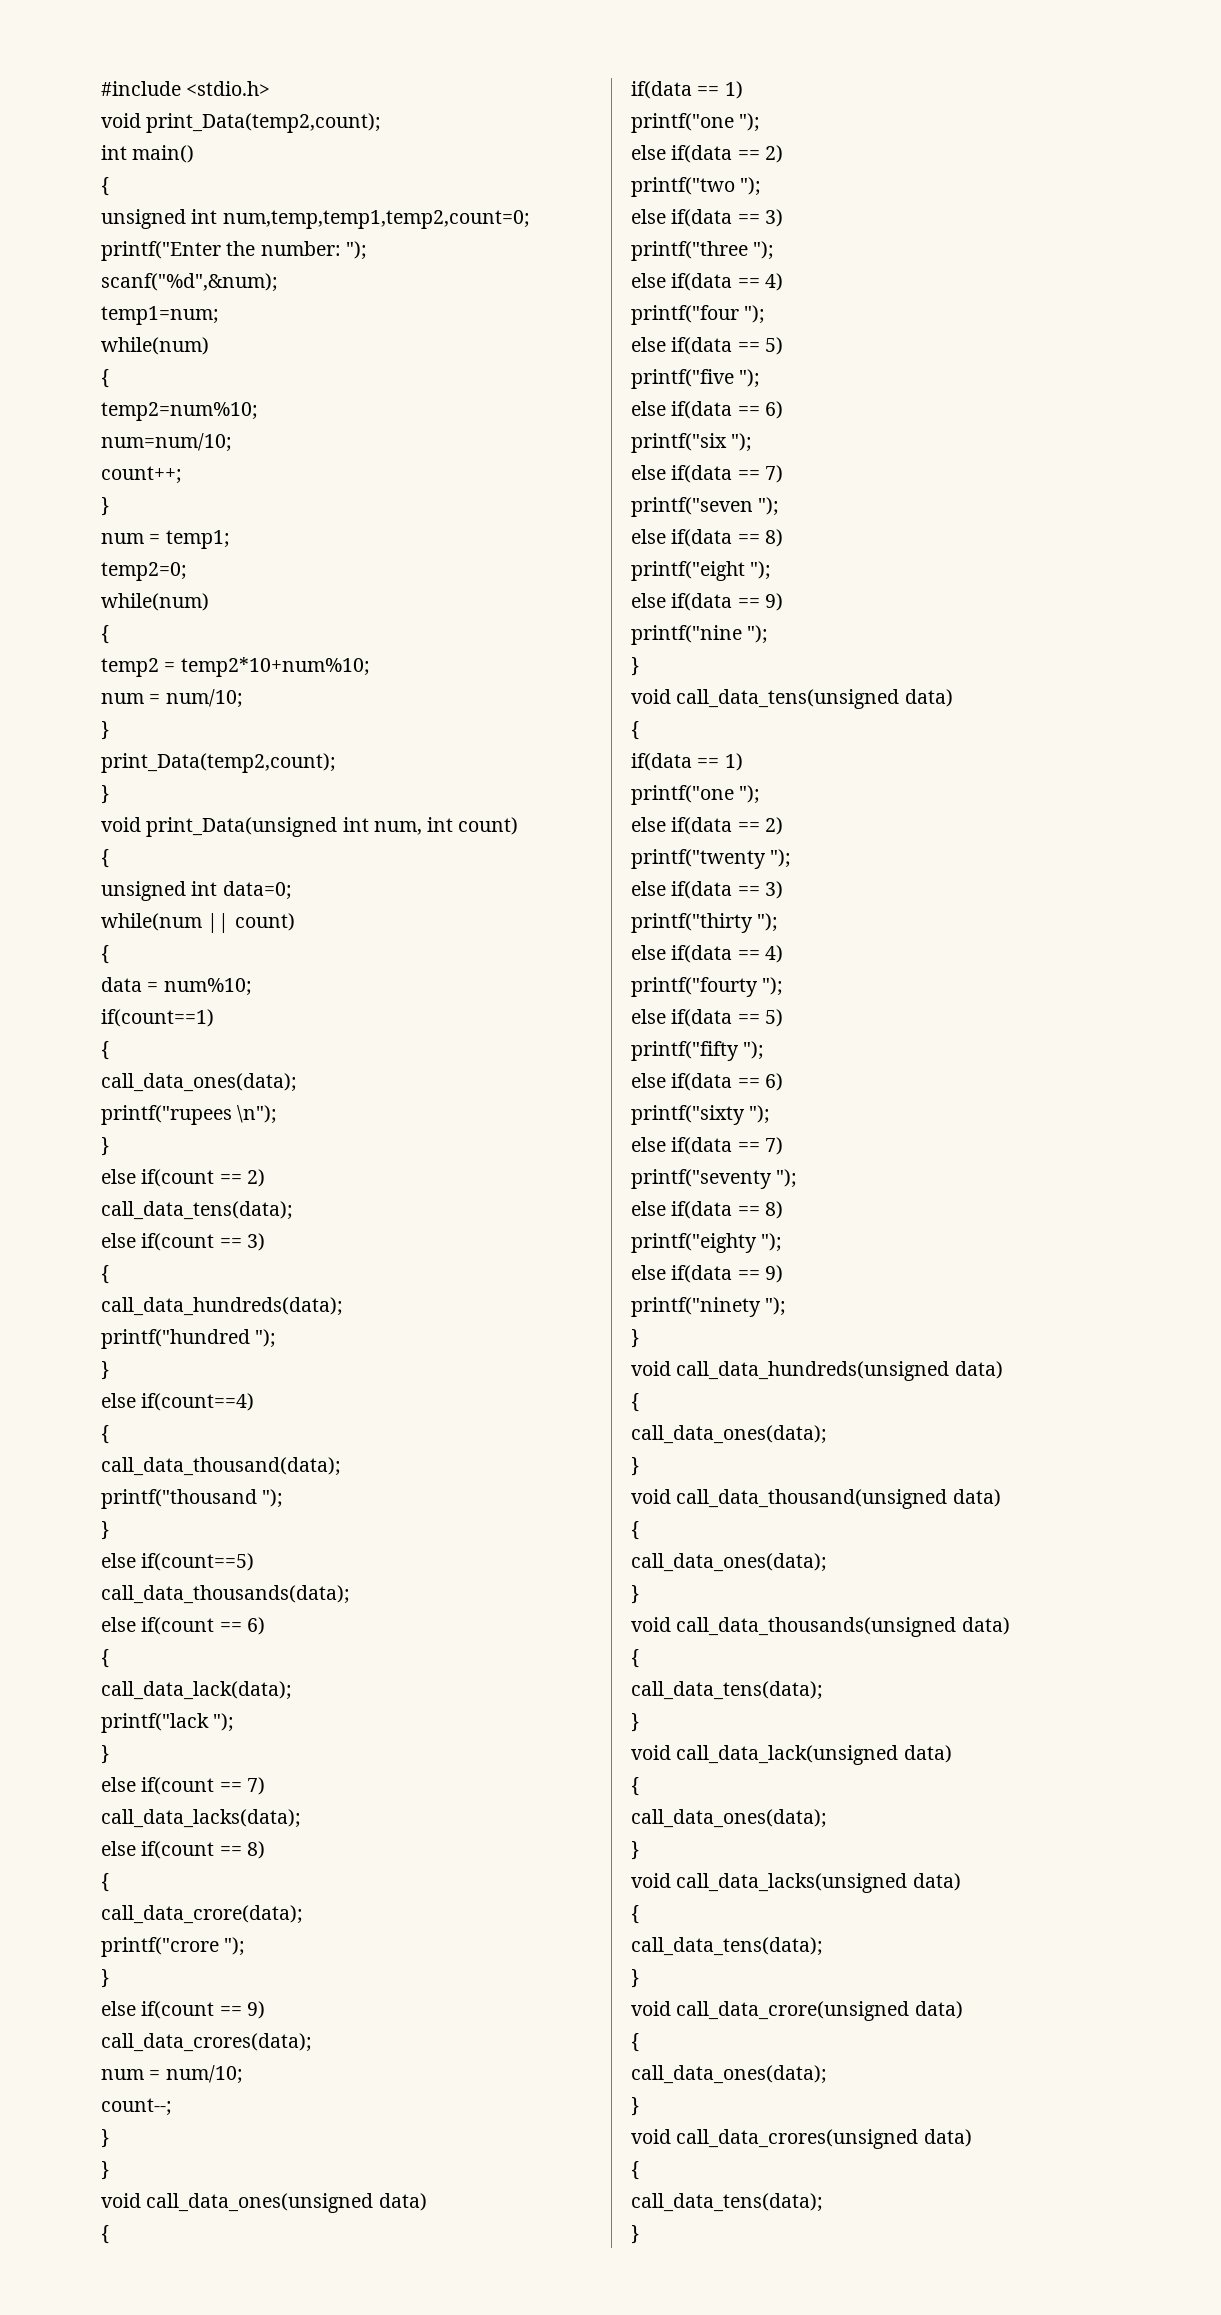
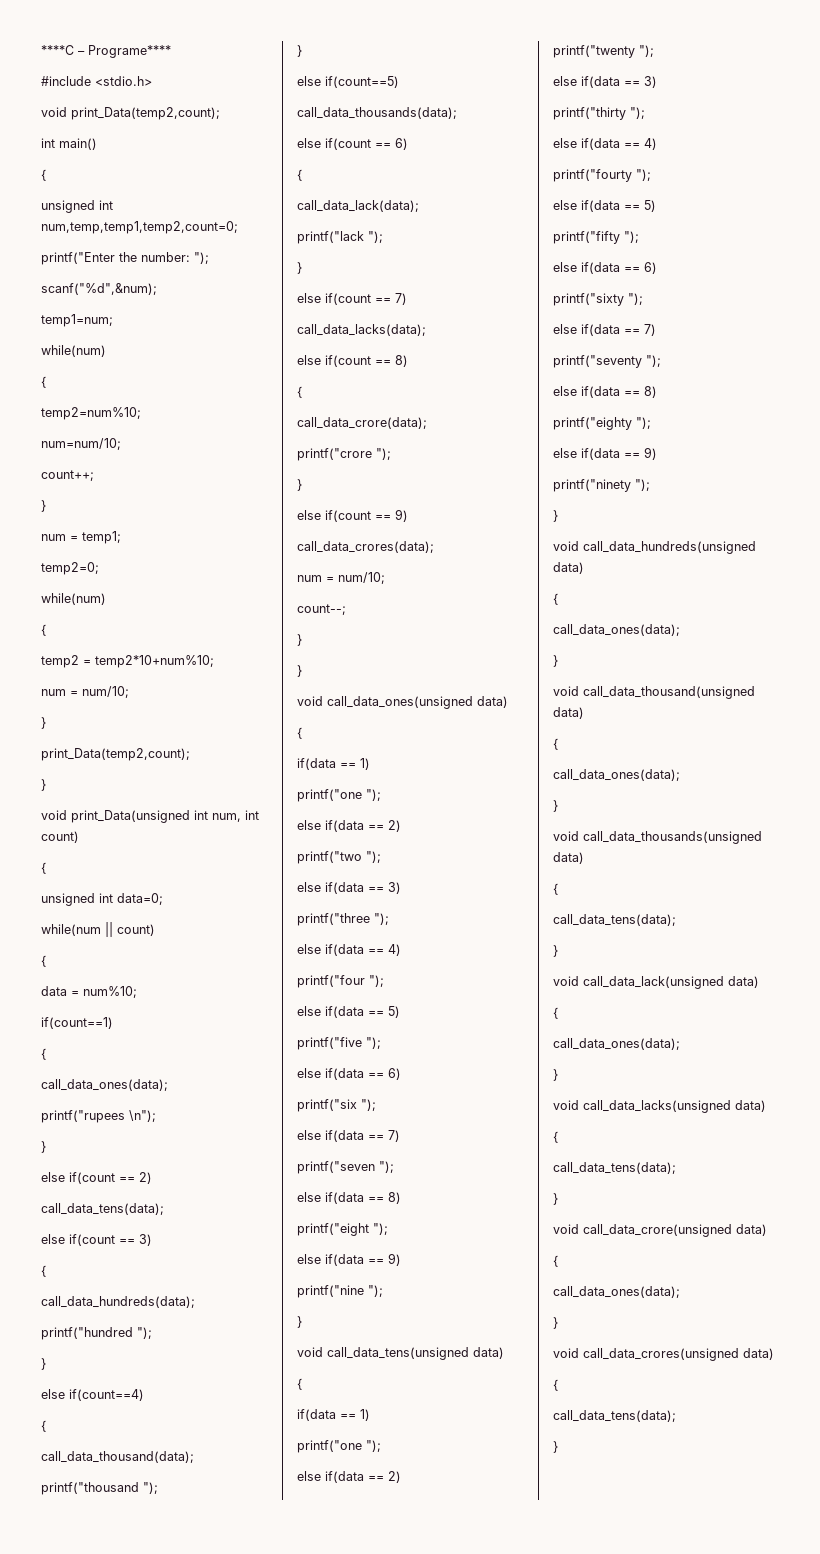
(101, 88) none -> [41,45,171,58] ****C – Programe**** //

